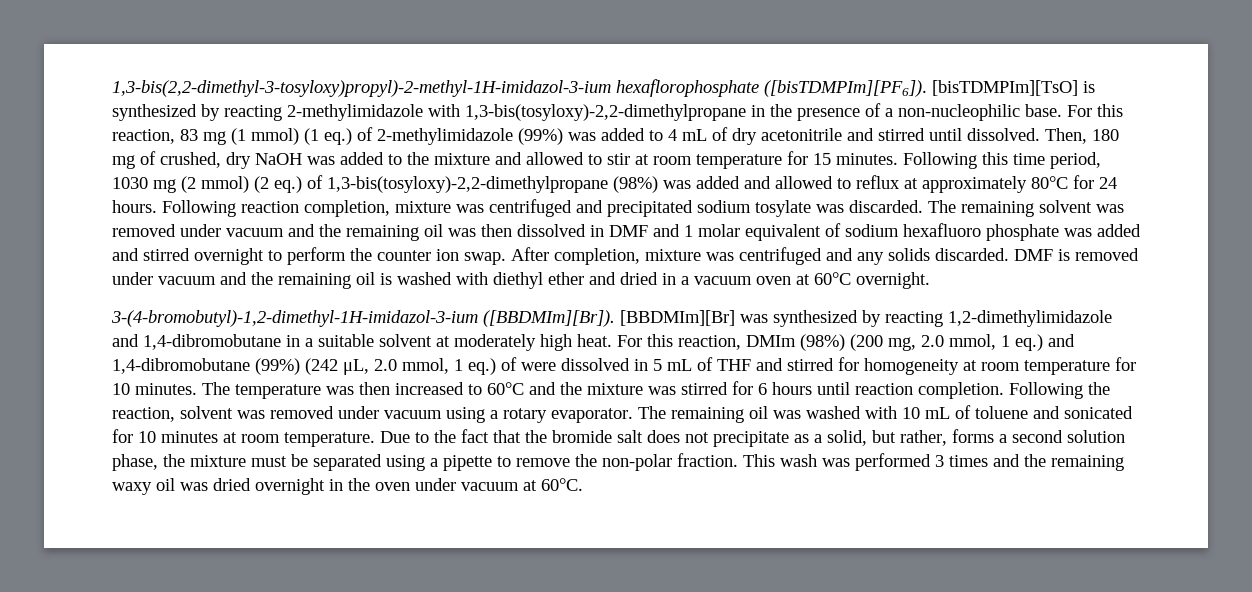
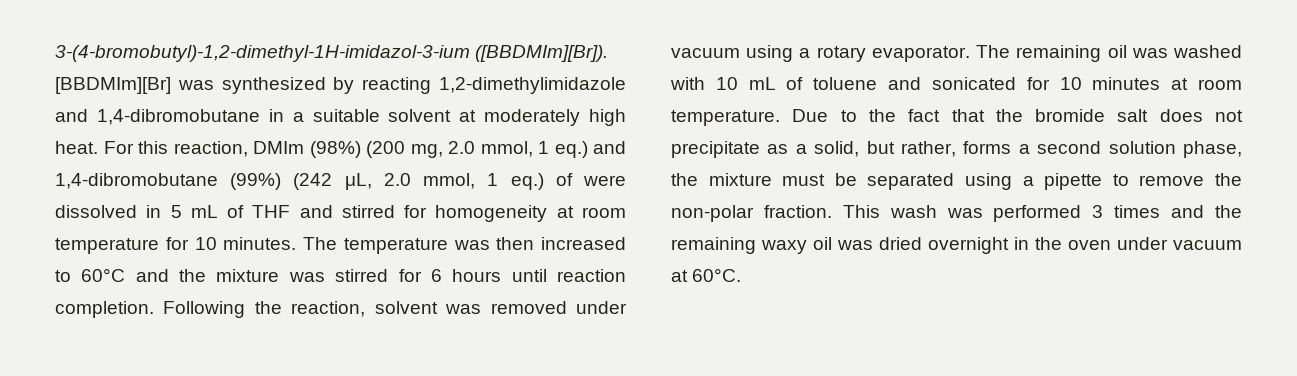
[112,79,1095,97] [112,103,1123,121] [112,127,1119,145] [112,151,1101,169] [112,175,1117,193] [112,199,1124,217] [112,223,1141,241] [112,247,1139,265] [112,272,930,289] 1,3-bis(2,2-dimethyl-3-tosyloxy)propyl)-2-methyl-1H-imidazol-3-ium hexaflorophosphate ([bisTDMPIm][PF6]). [bisTDMPIm][TsO] is synthesized by reacting 2-methylimidazole with 1,3-bis(tosyloxy)-2,2-dimethylpropane in the presence of a non-nucleophilic base. For this reaction, 83 mg (1 mmol) (1 eq.) of 2-methylimidazole (99%) was added to 4 mL of dry acetonitrile and stirred until dissolved. Then, 180 mg of crushed, dry NaOH was added to the mixture and allowed to stir at room temperature for 15 minutes. Following this time period, 1030 mg (2 mmol) (2 eq.) of 1,3-bis(tosyloxy)-2,2-dimethylpropane (98%) was added and allowed to reflux at approximately 80°C for 24 hours. Following reaction completion, mixture was centrifuged and precipitated sodium tosylate was discarded. The remaining solvent was removed under vacuum and the remaining oil was then dissolved in DMF and 1 molar equivalent of sodium hexafluoro phosphate was added and stirred overnight to perform the counter ion swap. After completion, mixture was centrifuged and any solids discarded. DMF is removed under vacuum and the remaining oil is washed with diethyl ether and dried in a vacuum oven at 60°C overnight. // -> (55, 53) none

